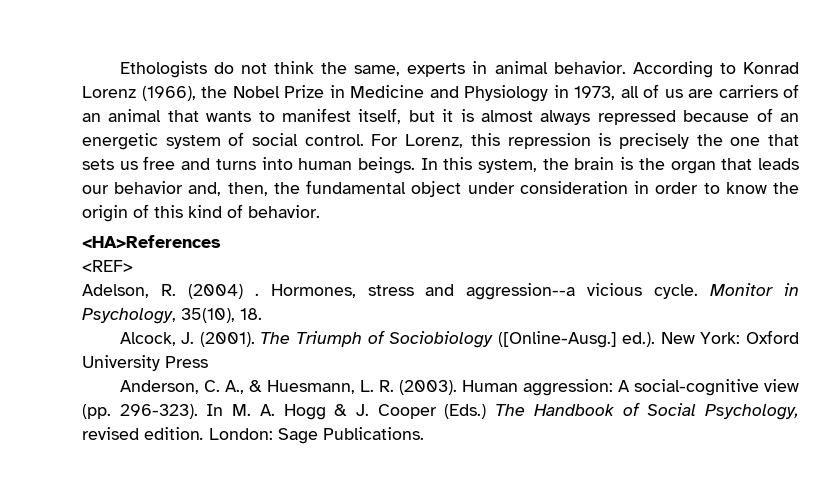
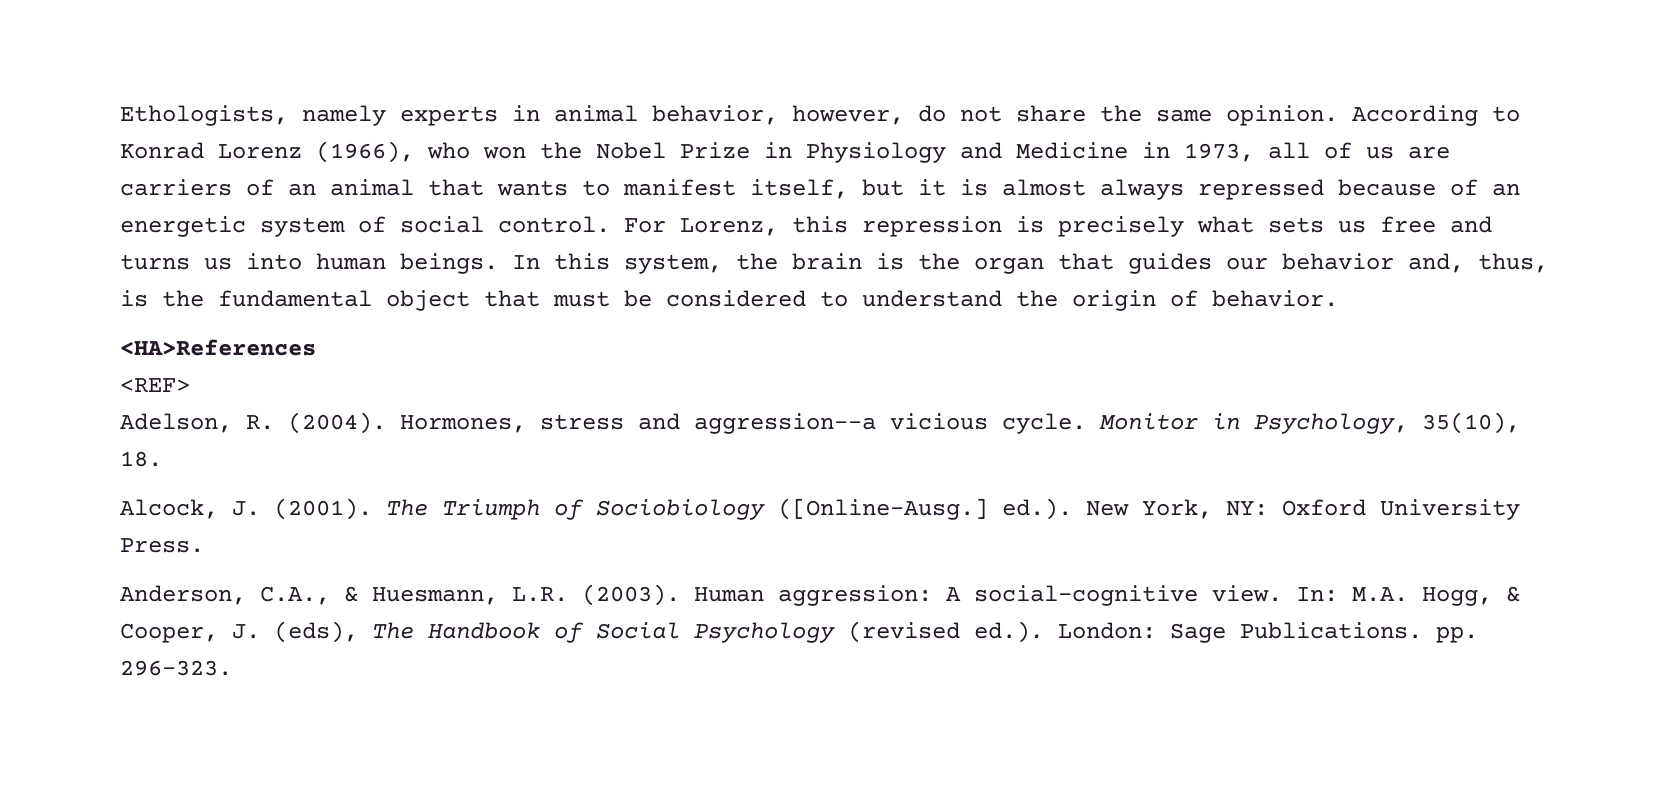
[119,61,626,78] Ethologists do not think the same, experts in animal behavior. -> [120,105,1338,126] Ethologists, namely experts in animal behavior, however, do not share the same opinion.
(196, 93) none -> [427,142,526,159] who won
[350,85,548,102] Medicine and Physiology -> [806,142,1128,163] Physiology and Medicine
[696,134,800,146] the one that -> [1197,216,1254,233] what
(256, 164) none -> [204,257,232,270] us
[758,158,800,170] leads -> [1128,253,1212,274] guides
[227,182,268,196] then, -> [1478,253,1548,273] [120,290,148,307] thus, is
[467,181,800,194] [82,204,222,222] under consideration in order to know the origin of this kind -> [484,290,1156,311] that must be considered to understand the origin
[187,284,259,299] (2004) . -> [288,412,386,434] (2004).
[700,332,741,344] York: -> [1142,499,1268,519] York, NY:
[165,356,208,368] Press -> [120,538,204,553] Press.
[203,380,394,394] C. A., & Huesmann, L. R. -> [260,586,568,605] C.A., & Huesmann, L.R.
[764,379,799,392] [82,404,487,420] view (pp. 296-323). In M. A. Hogg & J. Cooper (Eds.) -> [1212,585,1520,606] [120,621,358,643] view. In: M.A. Hogg, & Cooper, J. (eds),
[704,404,799,420] [82,427,204,440] Psychology, revised edition. -> [694,621,1044,643] Psychology (revised ed.).
(424, 433) none -> [1436,626,1478,643] [120,660,232,676] pp. 296–323.

